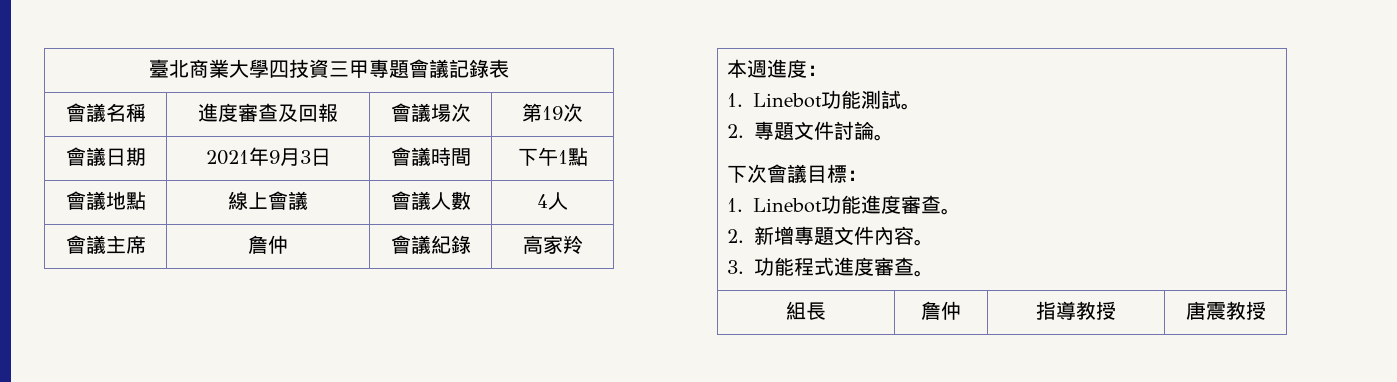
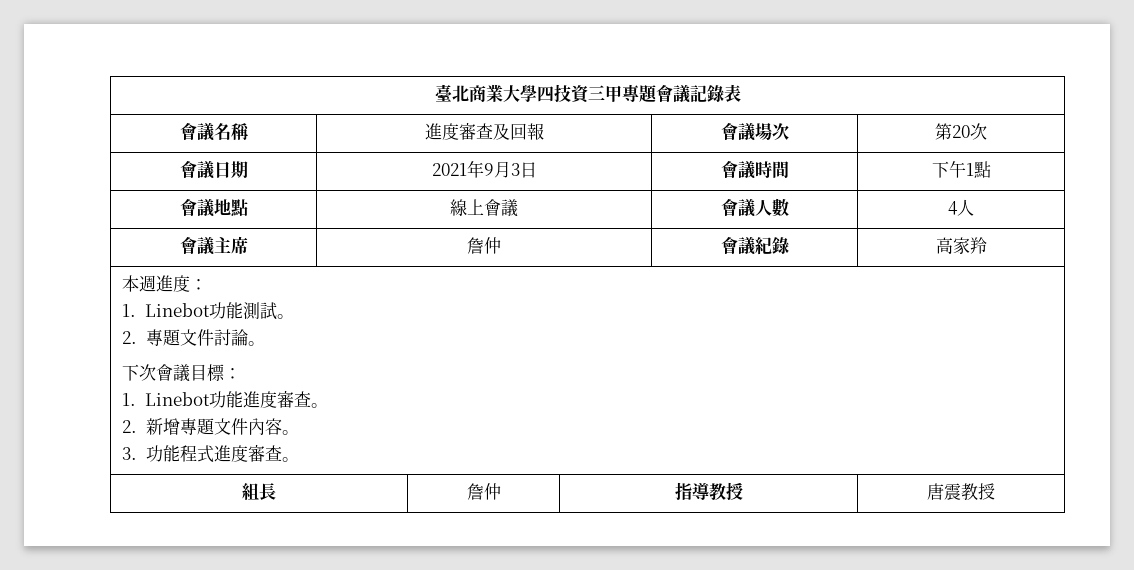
[542,106,563,120] 19 -> [952,125,970,138] 20

